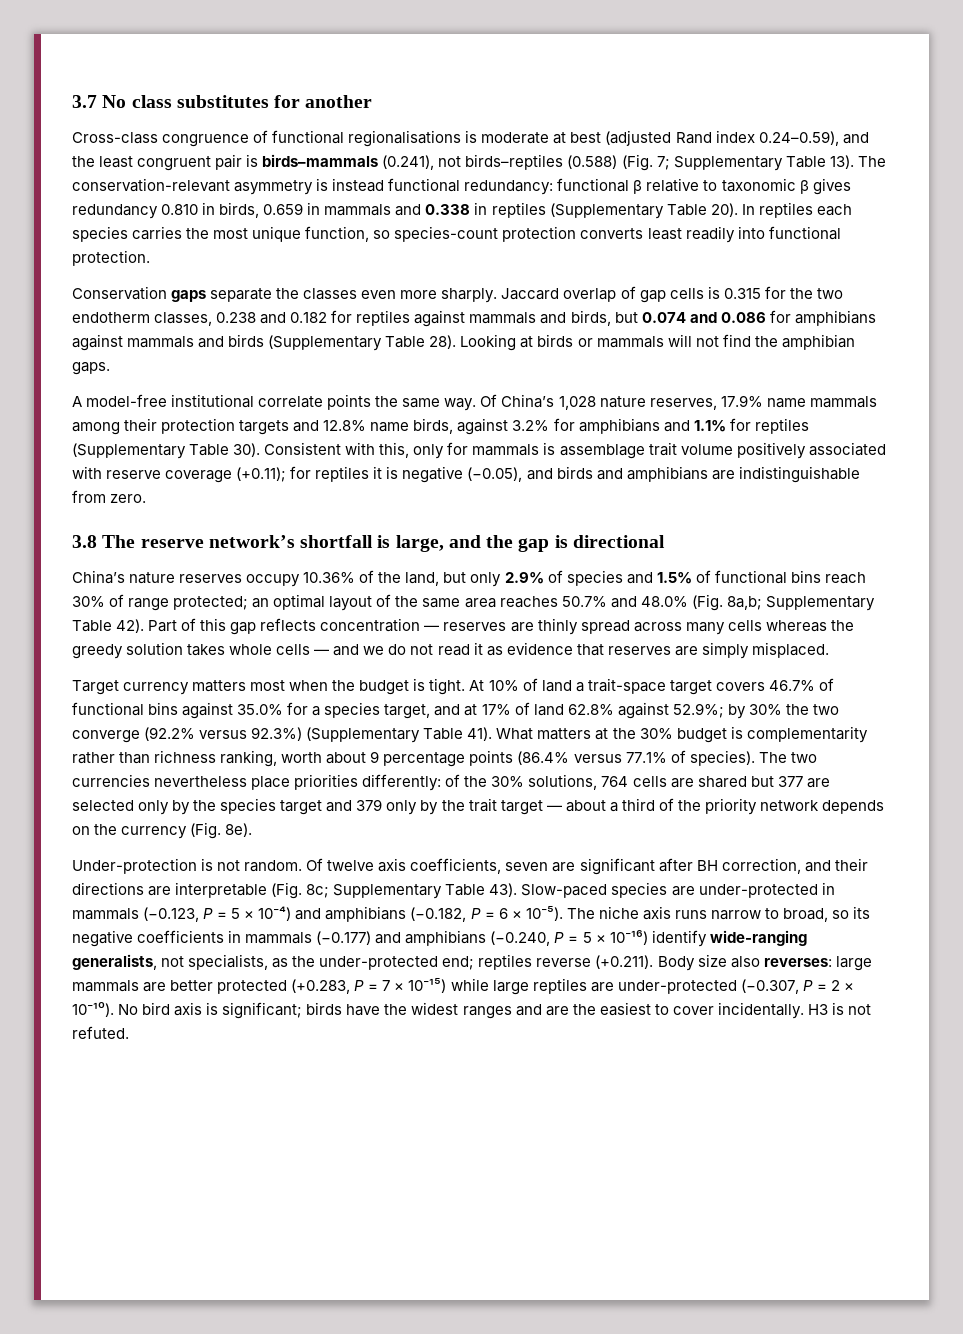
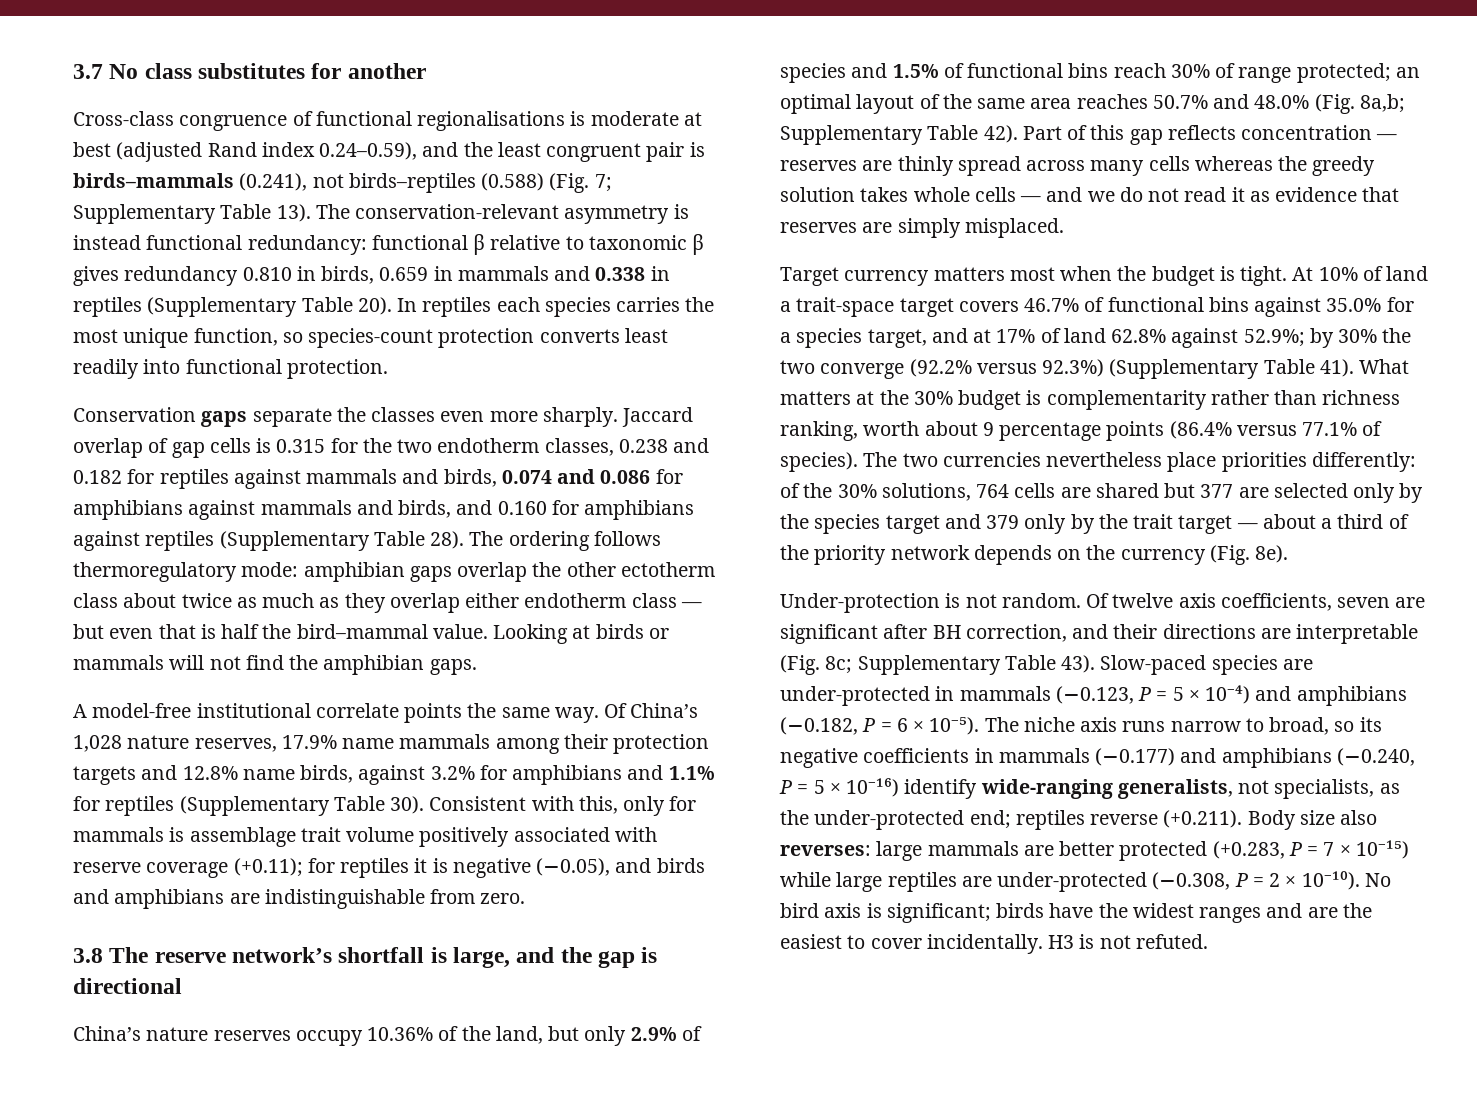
[614,312,638,323] but -> (497, 478) none
[228,334,457,351] birds (Supplementary Table 28). -> [398,500,695,520] [73,531,661,551] [73,562,715,582] [73,593,702,613] [73,624,488,639] birds, and 0.160 for amphibians against reptiles (Supplementary Table 28). The ordering follows thermoregulatory mode: amphibian gaps overlap the other ectotherm class about twice as much as they overlap either endotherm class — but even that is half the bird–mammal value.
[740,979,799,994] (−0.307, -> [1152,872,1231,890] (−0.308,

